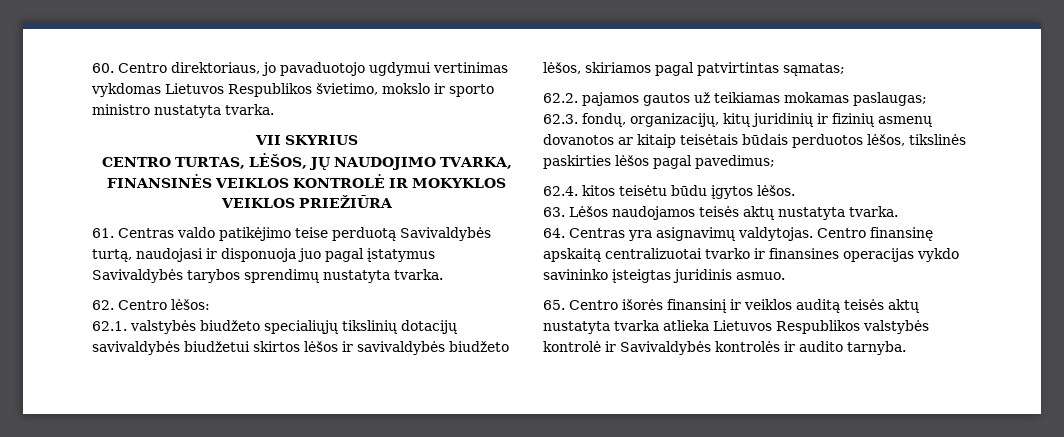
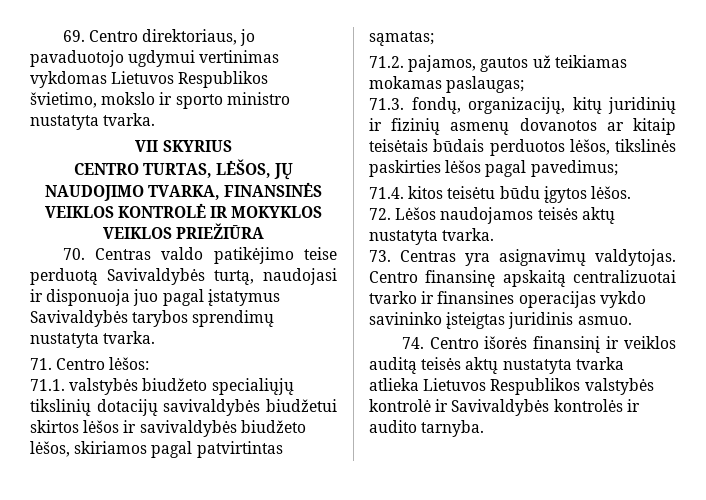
[92,63,114,73] 60. -> [62,30,85,42] 69.
[92,228,114,238] 61. -> [62,248,85,260] 70.
[92,300,114,310] 62. -> [30,358,52,370] 71.
[92,321,127,331] 62.1. -> [30,379,65,391] 71.1.
[543,92,639,106] 62.2. pajamos -> [369,55,477,72] 71.2. pajamos,
[543,114,578,124] 62.3. -> [369,98,404,110] 71.3.
[543,186,578,196] 62.4. -> [369,187,404,199] 71.4.
[543,207,565,217] 63. -> [369,208,391,220] 72.
[543,228,565,238] 64. -> [369,250,391,262] 73.
[543,300,565,310] 65. -> [401,337,424,349] 74.

